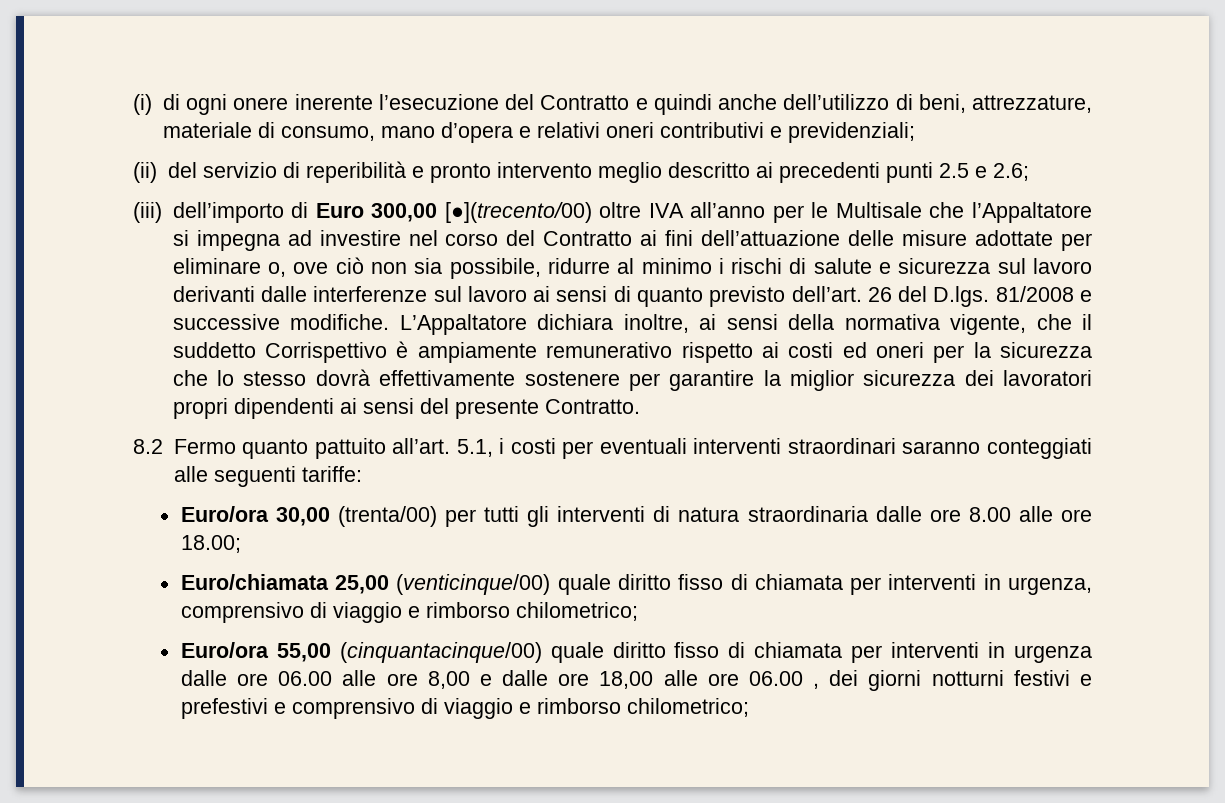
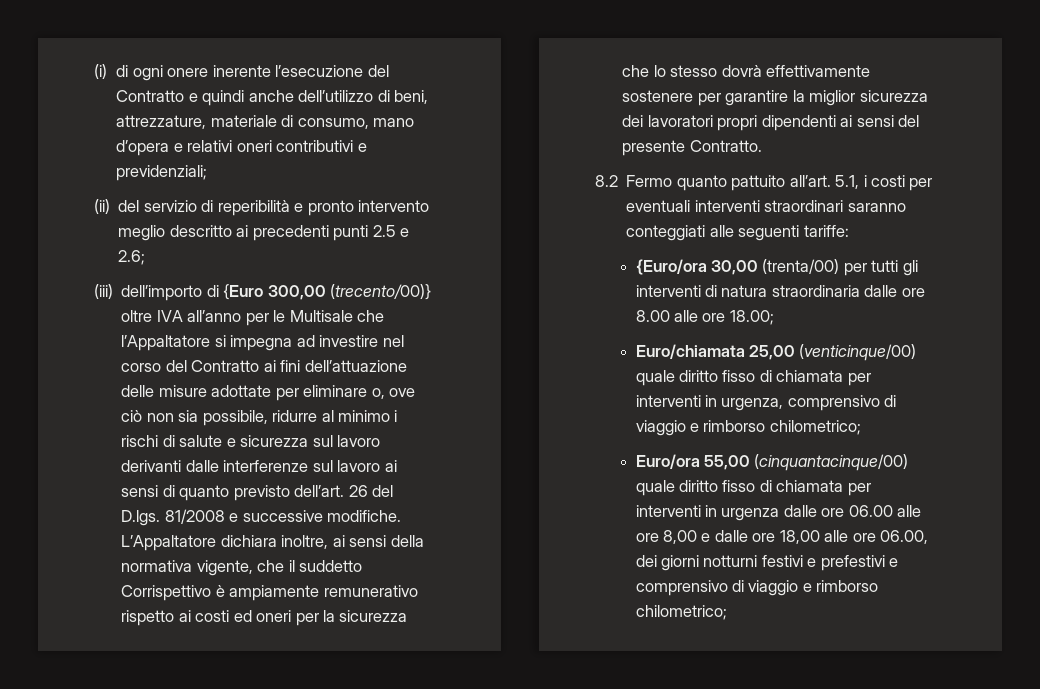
[315,202,592,223] Euro 300,00 [●](trecento/00) -> [223,284,432,300] {Euro 300,00 (trecento/00)}
[180,506,269,522] Euro/ora -> [635,259,707,275] {Euro/ora
[748,671,820,689] 06.00 , -> [880,530,929,544] 06.00,

